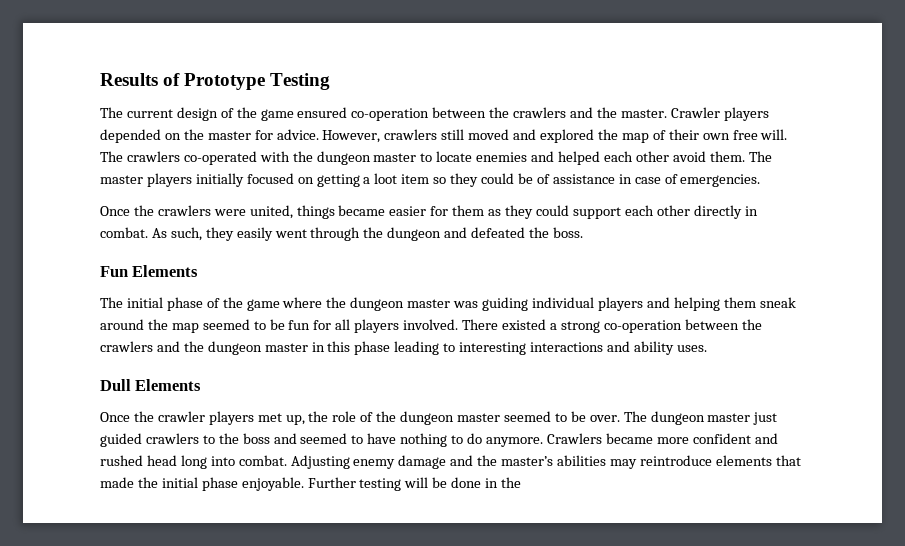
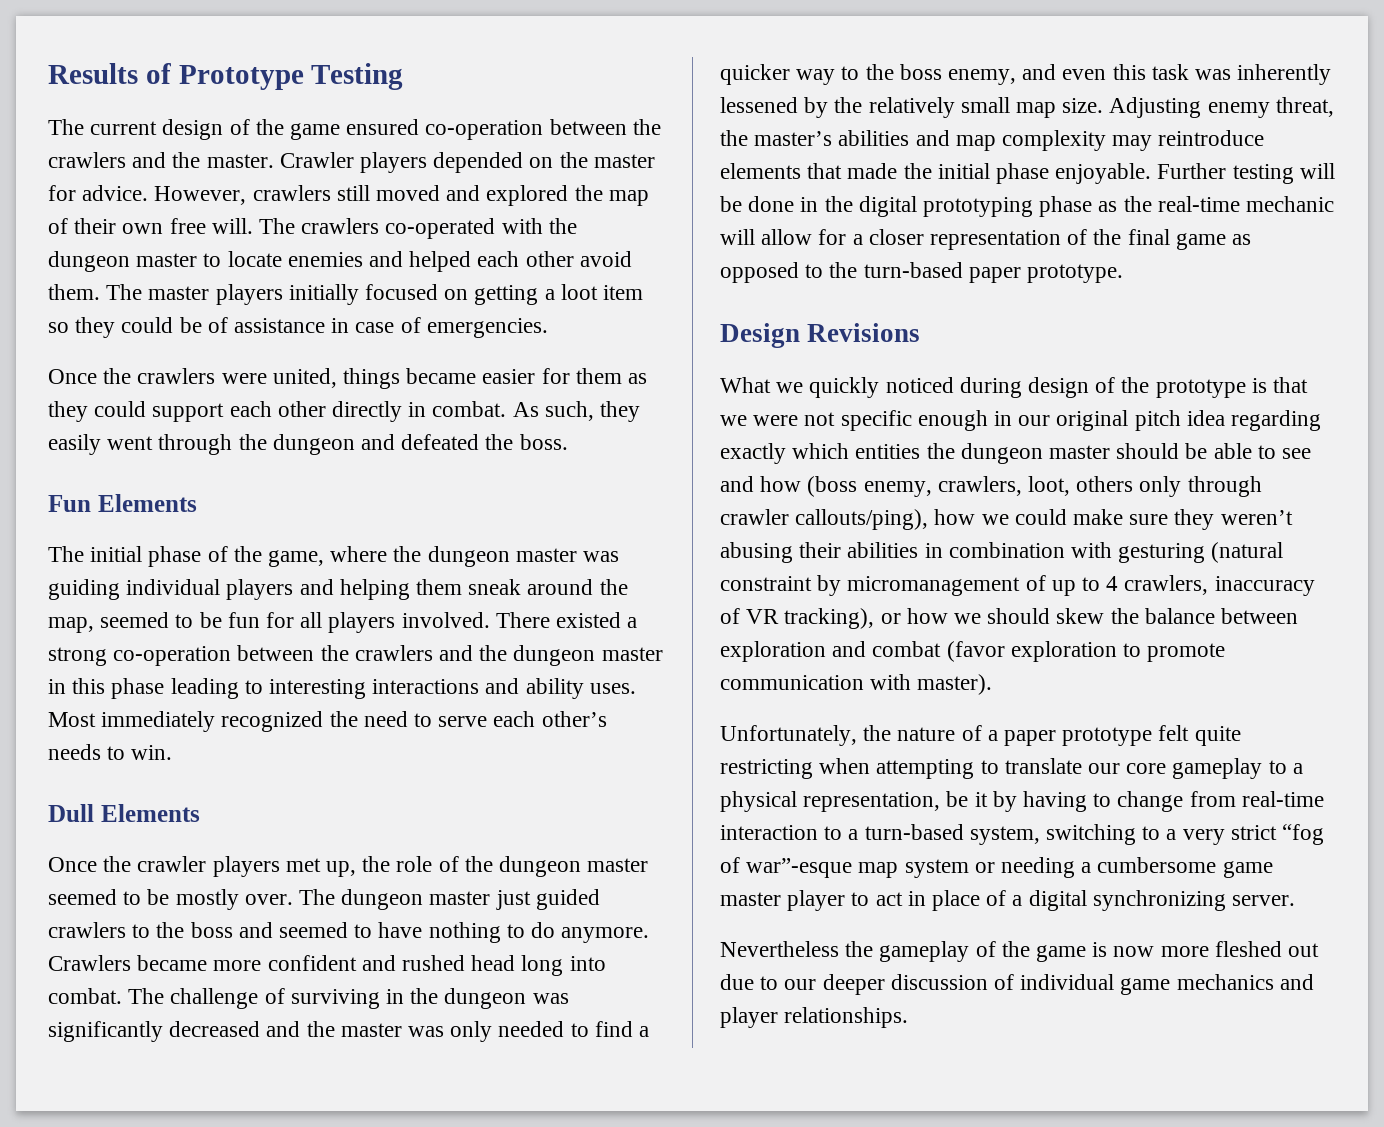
[246,299,280,311] game -> [268,550,325,567] game,
[171,323,199,333] map -> [48,617,94,633] map,
(707, 348) none -> [48,711,607,732] [48,744,173,760] Most immediately recognized the need to serve each other’s needs to win.
(586, 416) none -> [175,889,239,910] mostly
[290,455,607,469] Adjusting enemy damage and the master’s abilities -> [128,988,569,1009] [48,1021,650,1042] [720,64,1332,85] [720,97,1334,118] [720,130,1107,151] The challenge of surviving in the dungeon was significantly decreased and the master was only needed to find a quicker way to the boss enemy, and even this task was inherently lessened by the relatively small map size. Adjusting enemy threat, the master’s abilities and map complexity
(522, 482) none -> [858,196,1335,217] [720,229,1252,250] [720,262,1124,283] [720,323,921,348] [720,377,1309,398] [720,410,1322,431] [720,443,1312,464] [720,476,1262,497] [720,509,1293,530] [720,542,1284,563] [720,575,1315,596] [720,608,1299,629] [720,641,1226,662] [720,674,993,695] [720,725,1241,746] [720,758,1303,779] [720,791,1324,812] [720,824,1325,845] [720,857,1273,878] [720,890,1296,911] [720,941,1320,962] [720,974,1314,995] [720,1007,909,1028] digital prototyping phase as the real-time mechanic will allow for a closer representation of the final game as opposed to the turn-based paper prototype. // Design Revisions // What we quickly noticed during design of the prototype is that we were not specific enough in our original pitch idea regarding exactly which entities the dungeon master should be able to see and how (boss enemy, crawlers, loot, others only through crawler callouts/ping), how we could make sure they weren’t abusing their abilities in combination with gesturing (natural constraint by micromanagement of up to 4 crawlers, inaccuracy of VR tracking), or how we should skew the balance between exploration and combat (favor exploration to promote communication with master). // Unfortunately, the nature of a paper prototype felt quite restricting when attempting to translate our core gameplay to a physical representation, be it by having to change from real-time interaction to a turn-based system, switching to a very strict “fog of war”-esque map system or needing a cumbersome game master player to act in place of a digital synchronizing server. // Nevertheless the gameplay of the game is now more fleshed out due to our deeper discussion of individual game mechanics and player relationships.

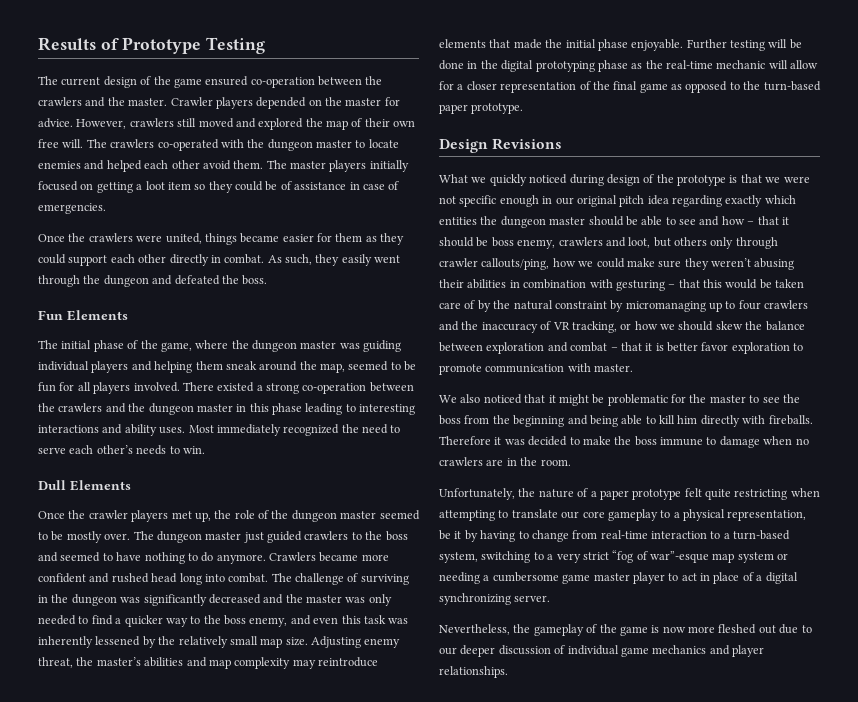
[807,476,1071,497] (boss enemy, crawlers, loot, -> [747,216,789,225] [439,237,671,249] – that it should be boss enemy, crawlers and loot, but
[795,509,929,530] callouts/ping), -> [481,258,550,270] callouts/ping,
[1211,542,1284,563] [720,575,1209,596] (natural constraint by micromanagement of up to 4 crawlers, -> [668,279,805,289] [439,300,809,312] [439,321,479,331] – that this would be taken care of by the natural constraint by micromanaging up to four crawlers and the
[784,608,875,629] tracking), -> [571,321,617,333] tracking,
[946,641,1005,662] (favor -> [610,342,729,352] – that it is better favor
[917,674,993,695] master). -> [594,364,634,372] [439,394,800,406] [439,415,813,427] [439,436,809,448] [439,457,571,466] master. // We also noticed that it might be problematic for the master to see the boss from the beginning and being able to kill him directly with fireballs. Therefore it was decided to make the boss immune to damage when no crawlers are in the room.
[720,941,839,957] Nevertheless -> [439,624,510,635] Nevertheless,

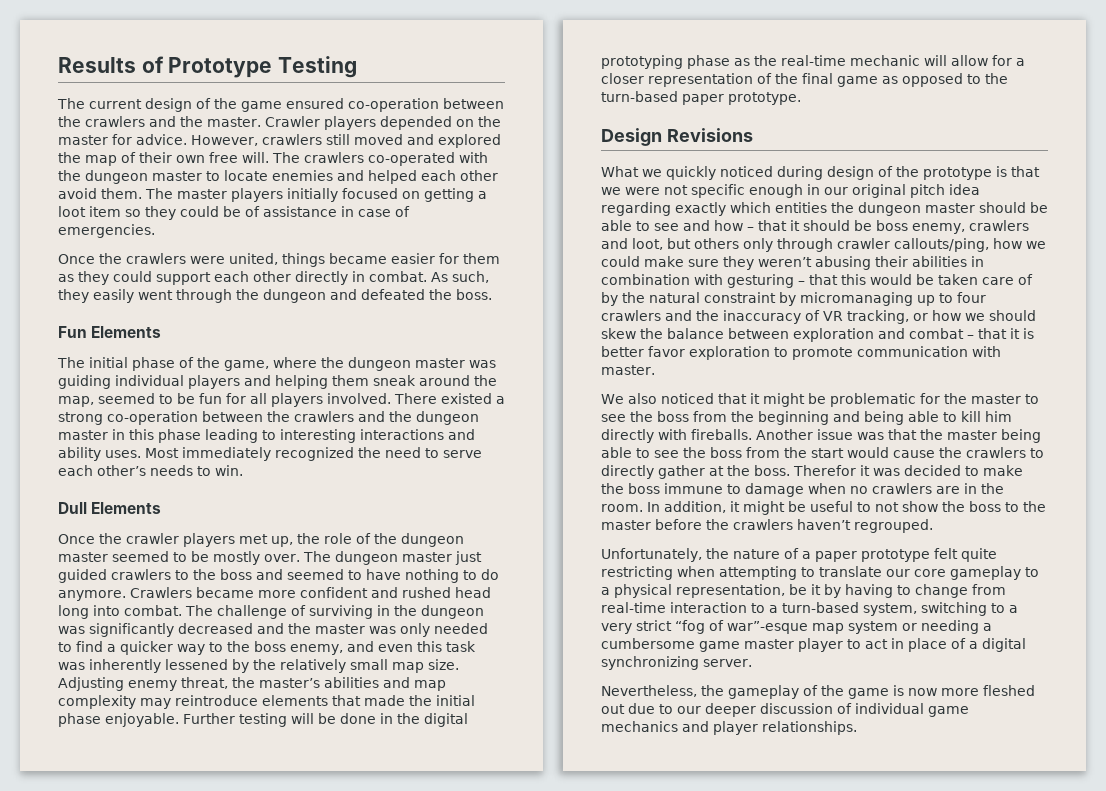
[439,436,491,445] Therefore -> [756,429,1041,443] [601,447,1044,458] [601,465,856,479] Another issue was that the master being able to see the boss from the start would cause the crawlers to directly gather at the boss. Therefor
(571, 462) none -> [647,501,1046,515] [601,519,933,533] In addition, it might be useful to not show the boss to the master before the crawlers haven’t regrouped.

